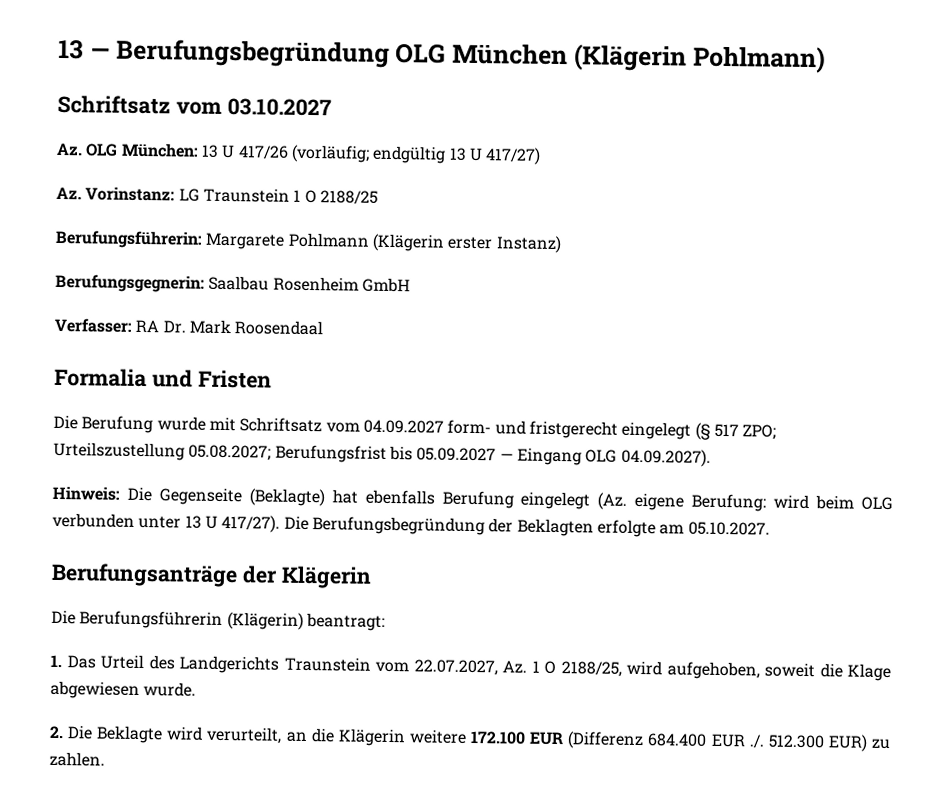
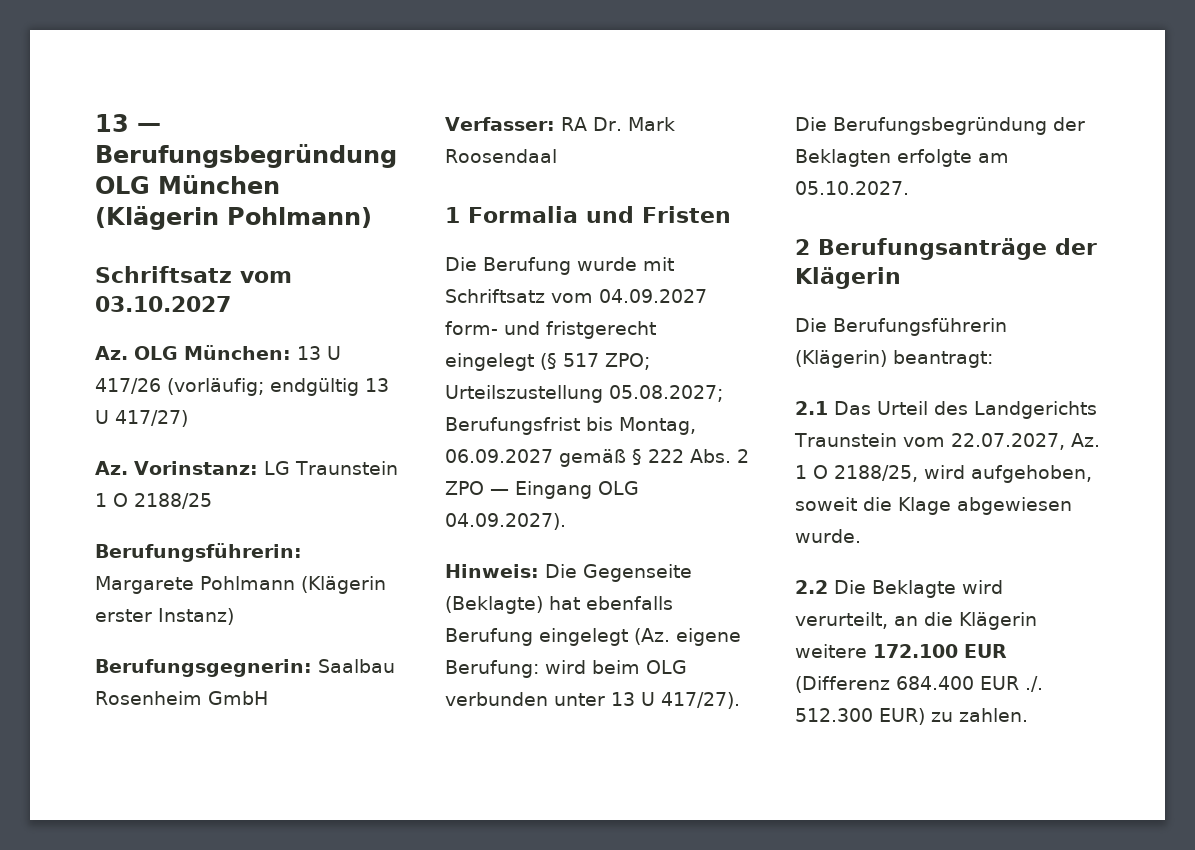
(324, 328) none -> [445,207,460,223] 1
[416,447,497,462] 05.09.2027 -> [619,417,696,435] [445,449,749,467] [445,481,484,495] Montag, 06.09.2027 gemäß § 222 Abs. 2 ZPO
(770, 528) none -> [795,239,810,255] 2
[50,654,62,668] 1. -> [795,401,828,415] 2.1
[49,725,64,739] 2. -> [795,580,828,594] 2.2

